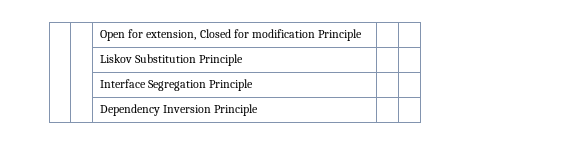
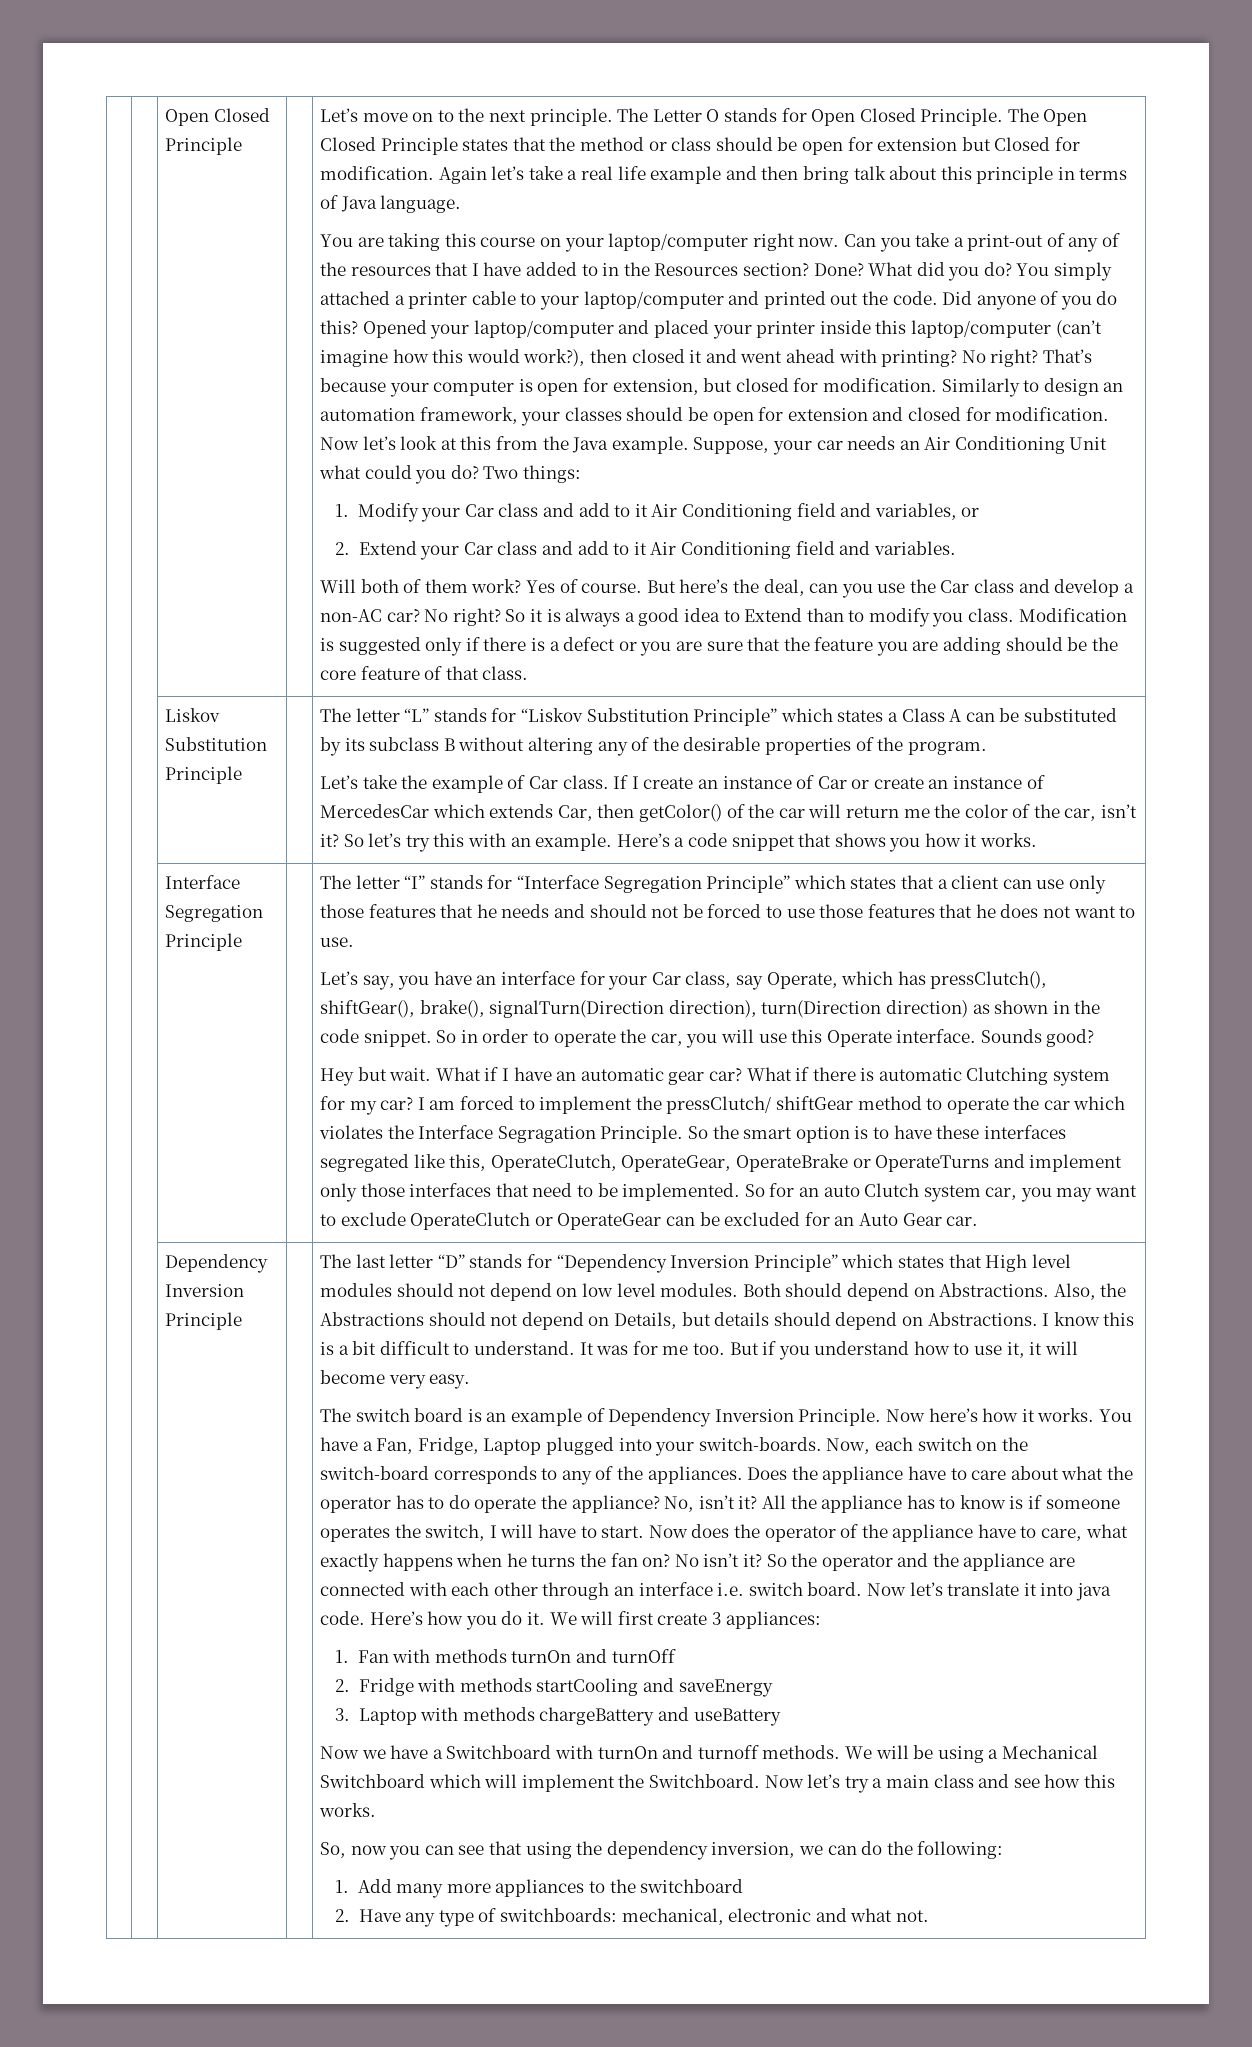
[99,29,363,41] [99,54,244,66] [99,79,254,91] [99,104,259,116] | | Open for extension, Closed for modification Principle | | // | | Liskov Substitution Principle | | // | | Interface Segregation Principle | | // | | Dependency Inversion Principle | | -> [165,108,270,126] [165,137,243,155] [320,108,1088,126] [320,137,1080,155] [320,166,1128,184] [320,195,462,213] [320,233,1121,252] [320,262,1113,281] [320,291,1118,310] [320,320,1102,339] [320,349,1092,367] [320,378,1124,397] [320,407,1110,426] [320,436,1108,455] [319,465,581,484] [335,503,980,522] [335,541,956,560] [320,579,1134,598] [320,608,1127,627] [320,637,1118,656] [320,666,529,680] [165,708,221,722] [165,737,268,751] [165,766,243,784] [320,708,1117,726] [320,737,987,756] [320,775,1045,793] [320,804,1138,822] [320,833,1038,852] [165,875,241,889] [165,905,264,922] [165,933,243,951] [320,875,1106,894] [320,904,1136,918] [320,937,355,947] [320,971,1048,990] [320,1000,1101,1018] [320,1029,1095,1048] [320,1067,1111,1086] [320,1096,1126,1115] [319,1125,1066,1143] [320,1154,1123,1172] [320,1183,1138,1202] [320,1212,979,1230] [165,1254,269,1273] [165,1284,245,1297] [165,1312,243,1330] [320,1254,1071,1273] [320,1283,1127,1301] [320,1312,1135,1330] [320,1341,1078,1360] [320,1370,471,1389] [320,1408,1132,1427] [320,1437,1028,1456] [320,1466,1133,1485] [320,1495,1120,1513] [320,1524,1128,1542] [320,1553,1076,1572] [320,1582,1111,1601] [320,1611,821,1630] [335,1649,676,1663] [335,1678,773,1697] [335,1707,781,1726] [320,1745,1098,1763] [320,1774,1115,1793] [319,1803,377,1817] [320,1841,1004,1860] [335,1879,744,1898] [335,1908,929,1927] | | Open Closed Principle | | Let’s move on to the next principle. The Letter O stands for Open Closed Principle. The Open Closed Principle states that the method or class should be open for extension but Closed for modification. Again let’s take a real life example and then bring talk about this principle in terms of Java language. // You are taking this course on your laptop/computer right now. Can you take a print-out of any of the resources that I have added to in the Resources section? Done? What did you do? You simply attached a printer cable to your laptop/computer and printed out the code. Did anyone of you do this? Opened your laptop/computer and placed your printer inside this laptop/computer (can’t imagine how this would work?), then closed it and went ahead with printing? No right? That’s because your computer is open for extension, but closed for modification. Similarly to design an automation framework, your classes should be open for extension and closed for modification. Now let’s look at this from the Java example. Suppose, your car needs an Air Conditioning Unit what could you do? Two things: // 1. Modify your Car class and add to it Air Conditioning field and variables, or // 2. Extend your Car class and add to it Air Conditioning field and variables. // Will both of them work? Yes of course. But here’s the deal, can you use the Car class and develop a non-AC car? No right? So it is always a good idea to Extend than to modify you class. Modification is suggested only if there is a defect or you are sure that the feature you are adding should be the core feature of that class. // | | Liskov Substitution Principle | | The letter “L” stands for “Liskov Substitution Principle” which states a Class A can be substituted by its subclass B without altering any of the desirable properties of the program. // Let’s take the example of Car class. If I create an instance of Car or create an instance of MercedesCar which extends Car, then getColor() of the car will return me the color of the car, isn’t it? So let’s try this with an example. Here’s a code snippet that shows you how it works. // | | Interface Segregation Principle | | The letter “I” stands for “Interface Segregation Principle” which states that a client can use only those features that he needs and should not be forced to use those features that he does not want to use. // Let’s say, you have an interface for your Car class, say Operate, which has pressClutch(), shiftGear(), brake(), signalTurn(Direction direction), turn(Direction direction) as shown in the code snippet. So in order to operate the car, you will use this Operate interface. Sounds good? // Hey but wait. What if I have an automatic gear car? What if there is automatic Clutching system for my car? I am forced to implement the pressClutch/ shiftGear method to operate the car which violates the Interface Segragation Principle. So the smart option is to have these interfaces segregated like this, OperateClutch, OperateGear, OperateBrake or OperateTurns and implement only those interfaces that need to be implemented. So for an auto Clutch system car, you may want to exclude OperateClutch or OperateGear can be excluded for an Auto Gear car. // | | Dependency Inversion Principle | | The last letter “D” stands for “Dependency Inversion Principle” which states that High level modules should not depend on low level modules. Both should depend on Abstractions. Also, the Abstractions should not depend on Details, but details should depend on Abstractions. I know this is a bit difficult to understand. It was for me too. But if you understand how to use it, it will become very easy. // The switch board is an example of Dependency Inversion Principle. Now here’s how it works. You have a Fan, Fridge, Laptop plugged into your switch-boards. Now, each switch on the switch-board corresponds to any of the appliances. Does the appliance have to care about what the operator has to do operate the appliance? No, isn’t it? All the appliance has to know is if someone operates the switch, I will have to start. Now does the operator of the appliance have to care, what exactly happens when he turns the fan on? No isn’t it? So the operator and the appliance are connected with each other through an interface i.e. switch board. Now let’s translate it into java code. Here’s how you do it. We will first create 3 appliances: // 1. Fan with methods turnOn and turnOff // 2. Fridge with methods startCooling and saveEnergy // 3. Laptop with methods chargeBattery and useBattery // Now we have a Switchboard with turnOn and turnoff methods. We will be using a Mechanical Switchboard which will implement the Switchboard. Now let’s try a main class and see how this works. // So, now you can see that using the dependency inversion, we can do the following: // 1. Add many more appliances to the switchboard // 2. Have any type of switchboards: mechanical, electronic and what not.

